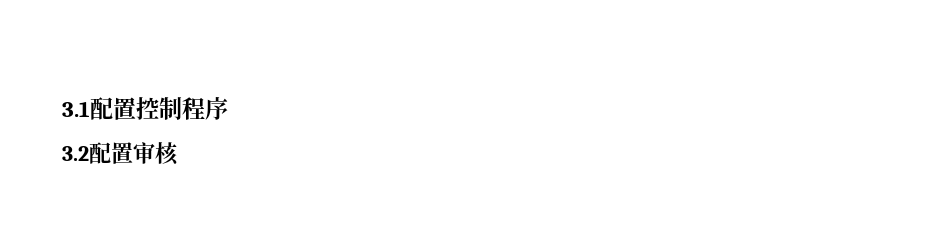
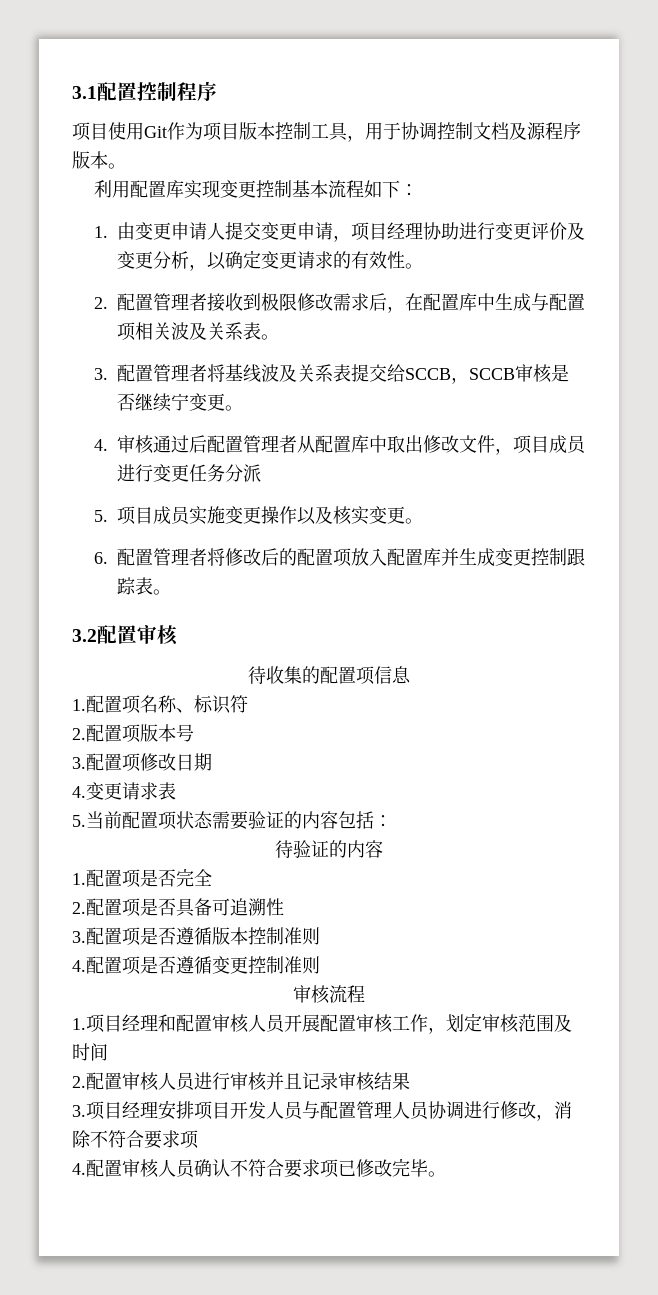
[62,142,179,166] 3.2配置审核 -> [72,122,581,142] [72,151,126,169] [94,180,419,199] [94,222,586,242] [117,250,424,271] [94,292,586,313] [117,322,280,341] [94,364,570,384] [117,393,244,412] [94,435,588,455] [117,464,262,482] [94,506,424,525] [94,548,586,567] [117,577,172,595] [72,625,178,645] [248,666,411,685] [72,695,248,714] [72,724,194,743] [72,753,212,772] [72,782,176,800] [72,811,392,830] [275,840,383,858] [72,868,212,888] [72,898,284,917] [72,927,320,946] [72,956,320,975] [293,985,365,1004] [72,1013,572,1034] [72,1043,108,1061] [72,1072,410,1091] [72,1100,572,1121] [72,1130,199,1149] [72,1158,446,1178] 项目使用Git作为项目版本控制工具，用于协调控制文档及源程序版本。 // 利用配置库实现变更控制基本流程如下： // 1.由变更申请人提交变更申请，项目经理协助进行变更评价及变更分析，以确定变更请求的有效性。 // 2.配置管理者接收到极限修改需求后，在配置库中生成与配置项相关波及关系表。 // 3.配置管理者将基线波及关系表提交给SCCB，SCCB审核是否继续宁变更。 // 4.审核通过后配置管理者从配置库中取出修改文件，项目成员进行变更任务分派 // 5.项目成员实施变更操作以及核实变更。 // 6.配置管理者将修改后的配置项放入配置库并生成变更控制跟踪表。 // 3.2配置审核 // 待收集的配置项信息 // 1.配置项名称、标识符 // 2.配置项版本号 // 3.配置项修改日期 // 4.变更请求表 // 5.当前配置项状态需要验证的内容包括： // 待验证的内容 // 1.配置项是否完全 // 2.配置项是否具备可追溯性 // 3.配置项是否遵循版本控制准则 // 4.配置项是否遵循变更控制准则 // 审核流程 // 1.项目经理和配置审核人员开展配置审核工作，划定审核范围及时间 // 2.配置审核人员进行审核并且记录审核结果 // 3.项目经理安排项目开发人员与配置管理人员协调进行修改，消除不符合要求项 // 4.配置审核人员确认不符合要求项已修改完毕。

